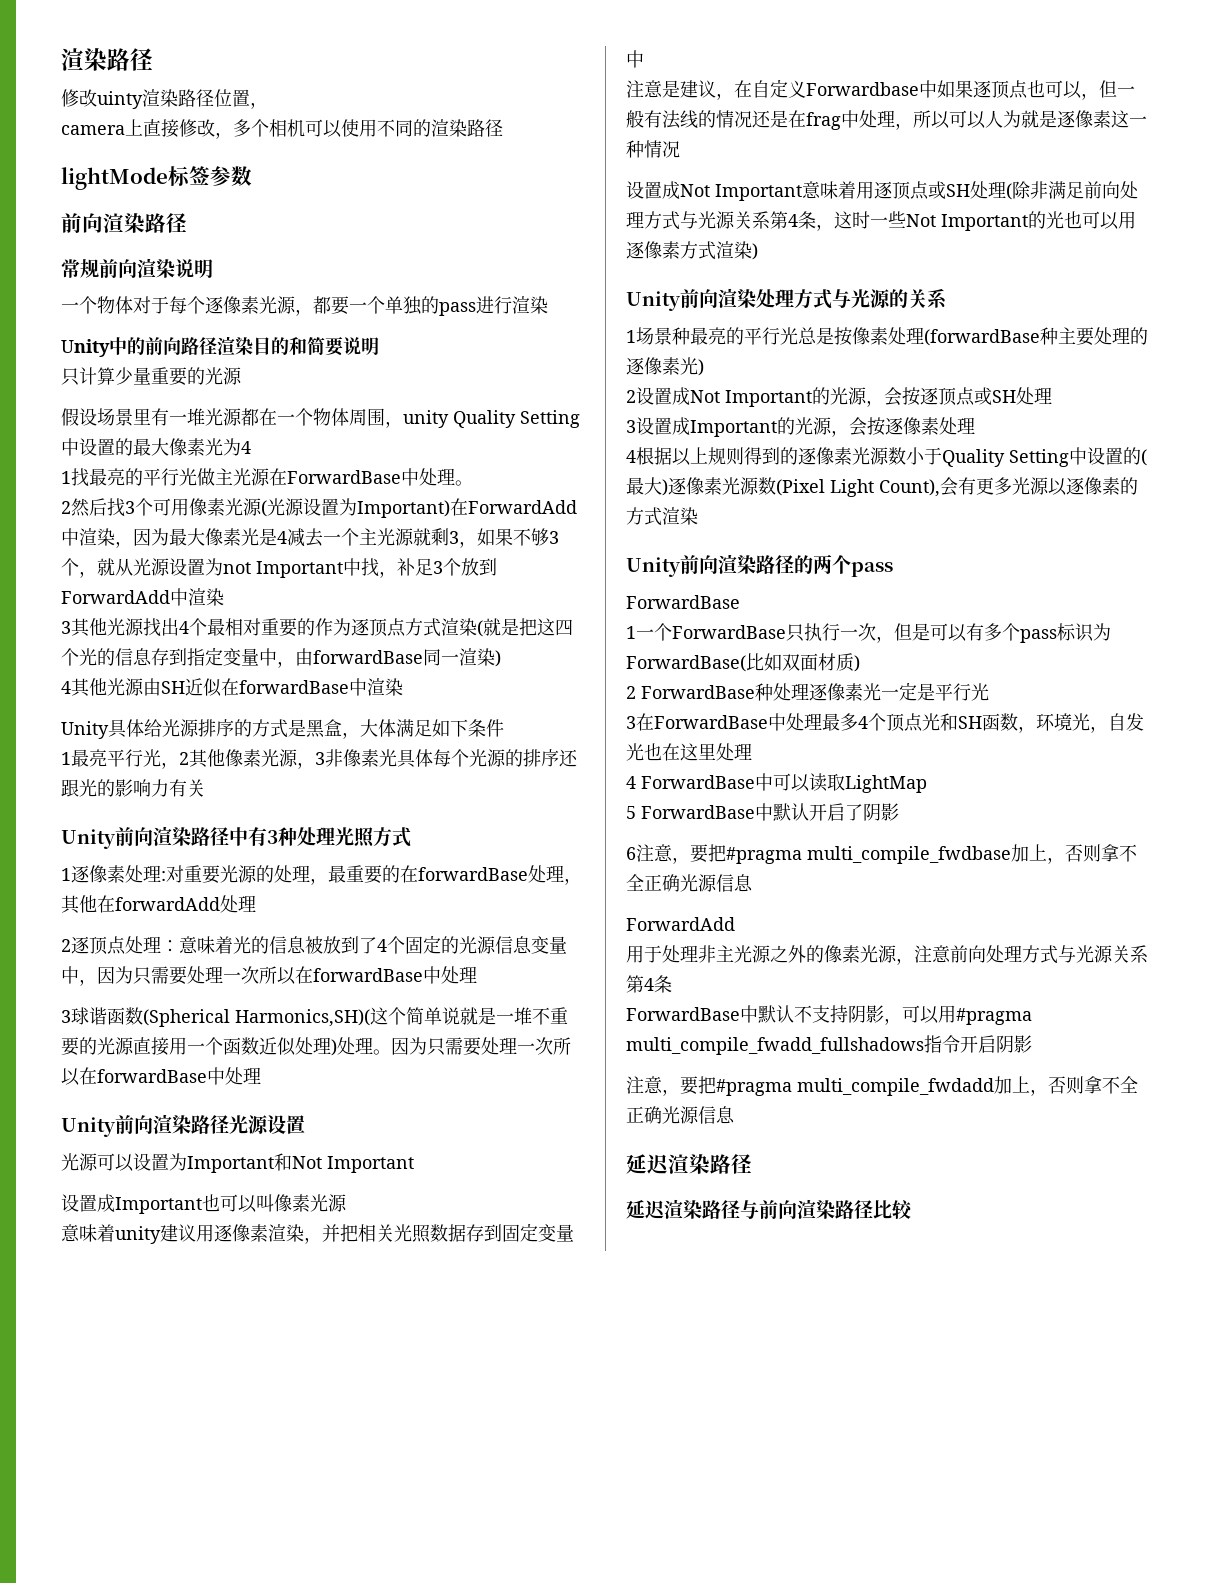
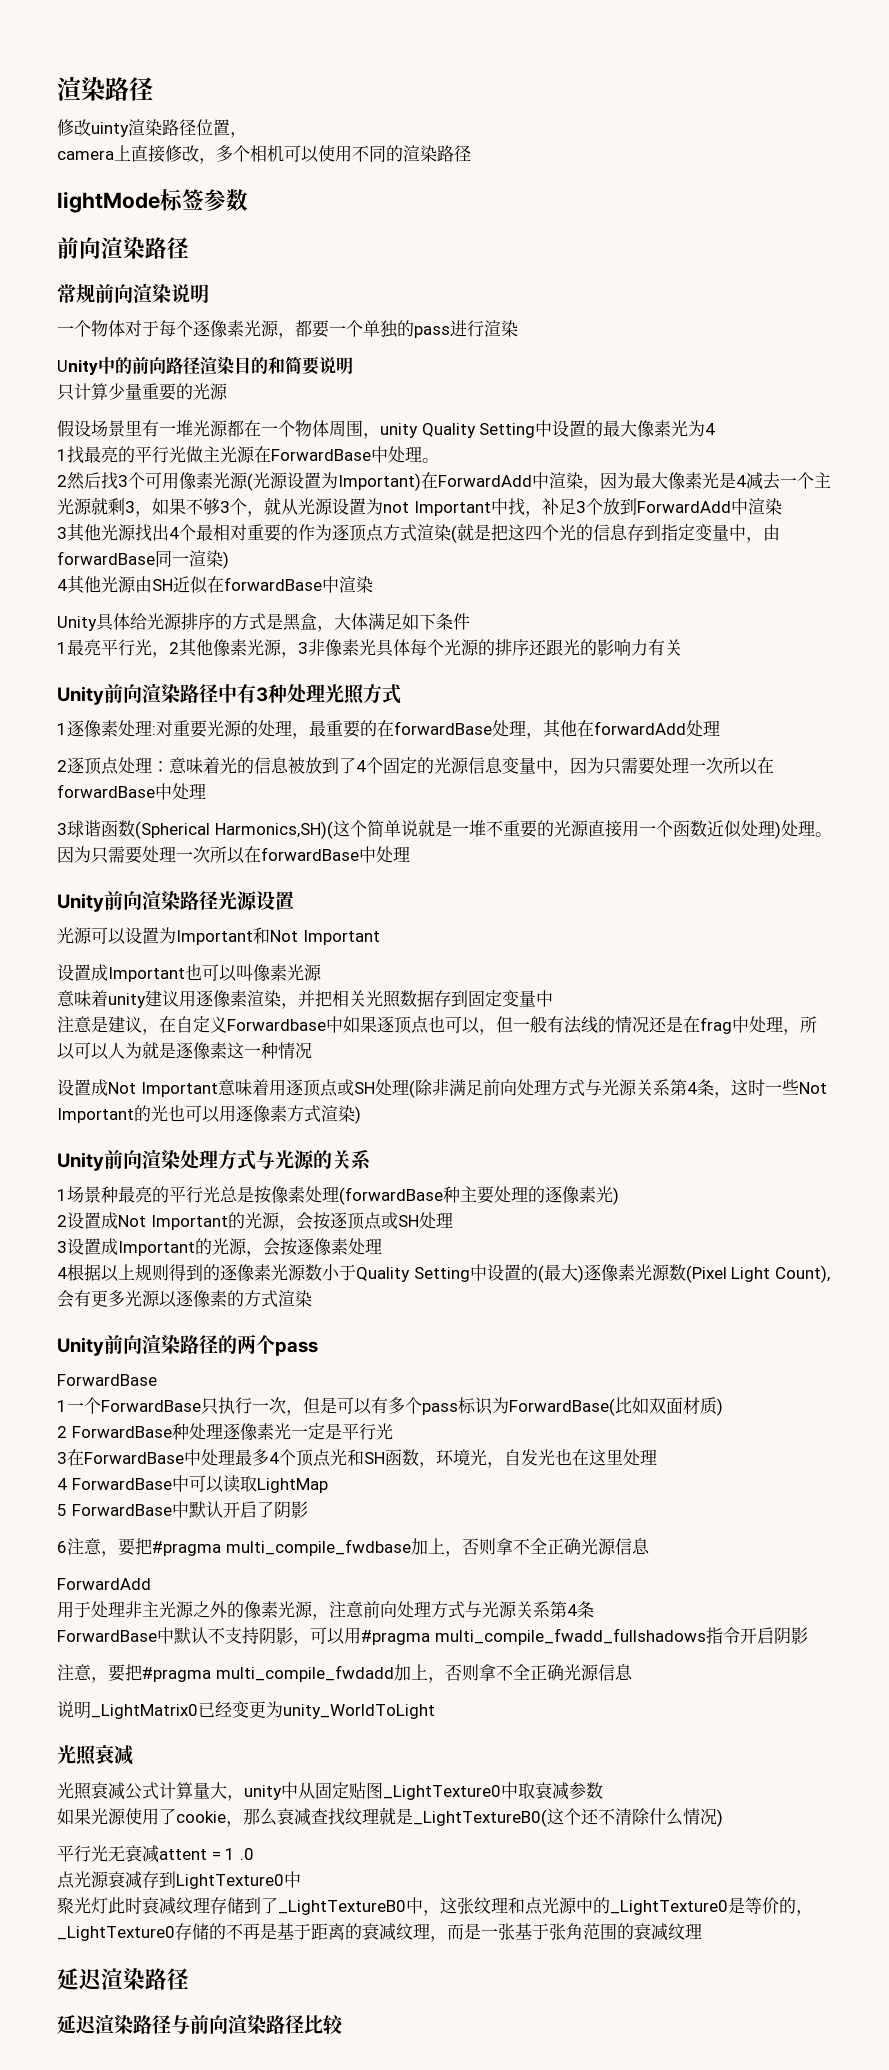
(735, 1115) none -> [57,1701,435,1719] [57,1745,133,1766] [57,1782,603,1801] [57,1807,723,1827] [57,1845,254,1863] [57,1871,301,1889] [57,1897,813,1916] [57,1923,702,1942] // 说明_LightMatrix0已经变更为unity_WorldToLight // 光照衰减 // 光照衰减公式计算量大，unity中从固定贴图_LightTexture0中取衰减参数 // 如果光源使用了cookie，那么衰减查找纹理就是_LightTextureB0(这个还不清除什么情况) // 平行光无衰减attent = 1 .0 // 点光源衰减存到LightTexture0中 // 聚光灯此时衰减纹理存储到了_LightTextureB0中，这张纹理和点光源中的_LightTexture0是等价的，_LightTexture0存储的不再是基于距离的衰减纹理，而是一张基于张角范围的衰减纹理

